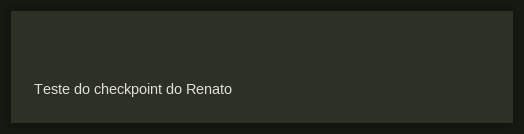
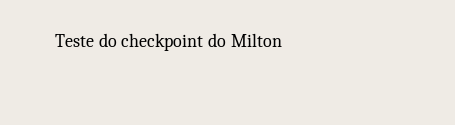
[186,84,232,94] Renato -> [230,33,282,47] Milton

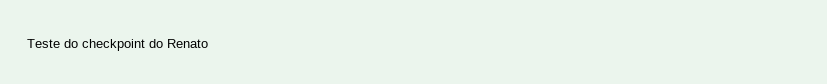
[230,33,282,47] Milton -> [167,39,208,48] Renato

